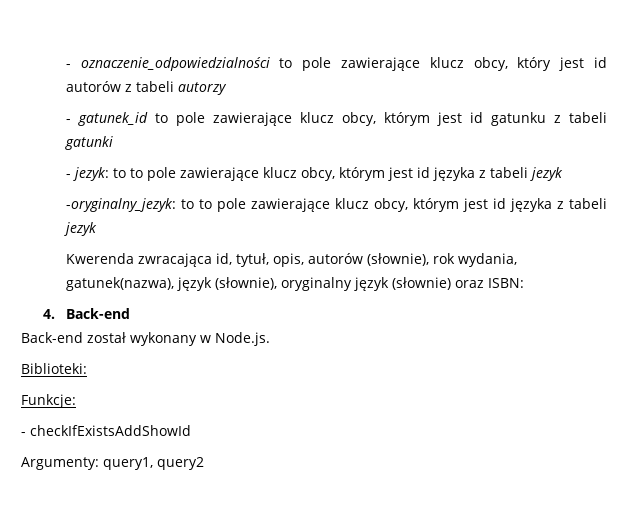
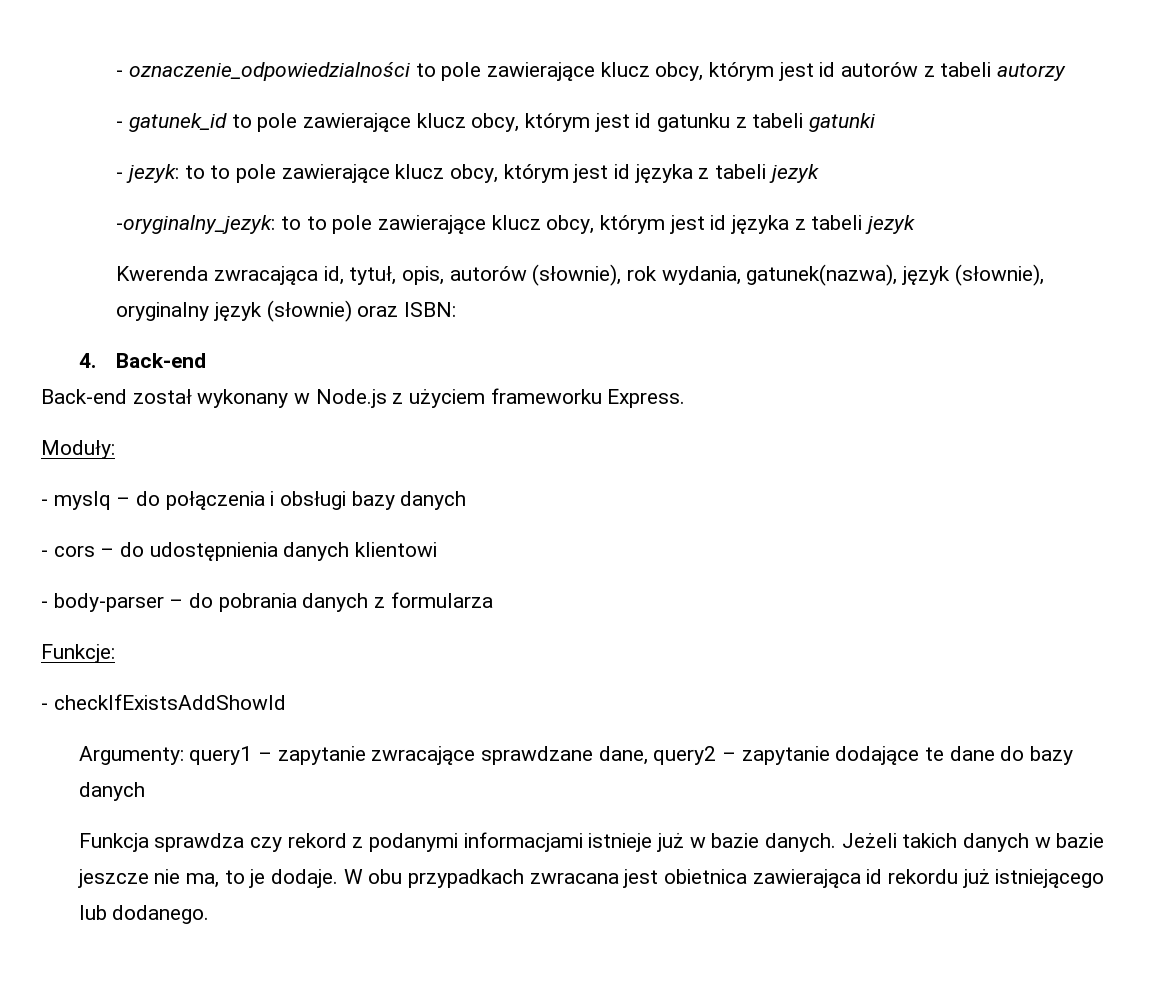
[517,57,552,71] który -> [708,62,774,81] którym
[215,332,270,346] [21,363,87,374] [21,394,76,408] [21,425,191,436] [21,457,204,470] Node.js. // Biblioteki: // Funkcje: // - checkIfExistsAddShowId // Argumenty: query1, query2 -> [315,388,686,408] [41,440,115,459] [41,491,467,510] [41,542,438,561] [41,592,493,612] [41,644,115,663] [41,694,286,710] [78,746,1073,765] [78,782,145,801] [78,832,1105,852] [77,869,1105,888] [78,905,210,924] Node.js z użyciem frameworku Express. // Moduły: // - myslq – do połączenia i obsługi bazy danych // - cors – do udostępnienia danych klientowi // - body-parser – do pobrania danych z formularza // Funkcje: // - checkIfExistsAddShowId // Argumenty: query1 – zapytanie zwracające sprawdzane dane, query2 – zapytanie dodające te dane do bazy danych // Funkcja sprawdza czy rekord z podanymi informacjami istnieje już w bazie danych. Jeżeli takich danych w bazie jeszcze nie ma, to je dodaje. W obu przypadkach zwracana jest obietnica zawierająca id rekordu już istniejącego lub dodanego.

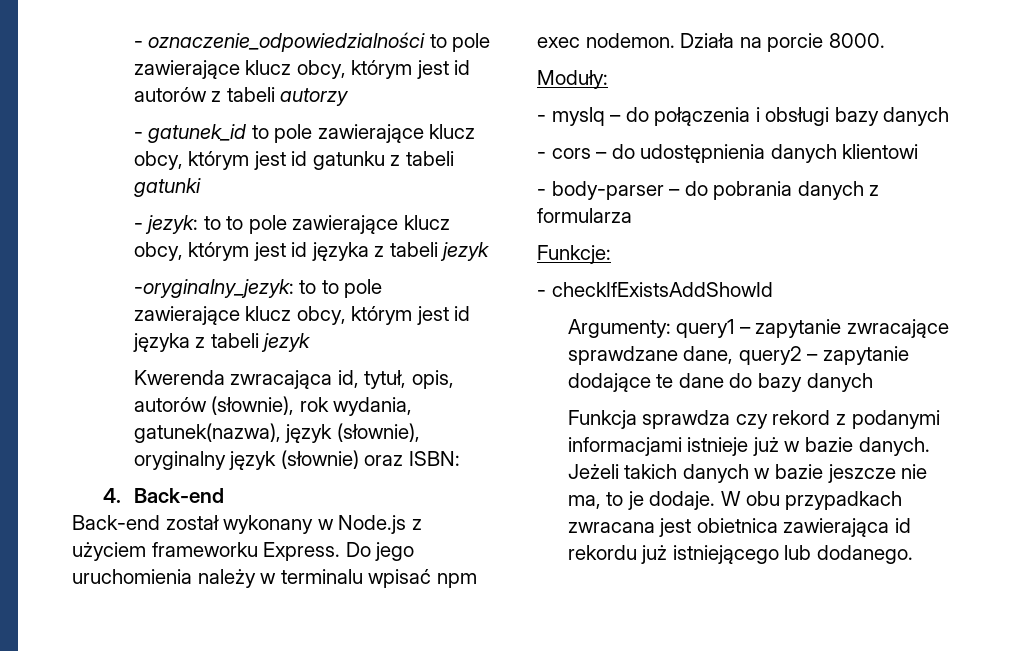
(686, 398) none -> [345,542,415,561] [72,569,477,588] [537,33,885,52] Do jego uruchomienia należy w terminalu wpisać npm exec nodemon. Działa na porcie 8000.

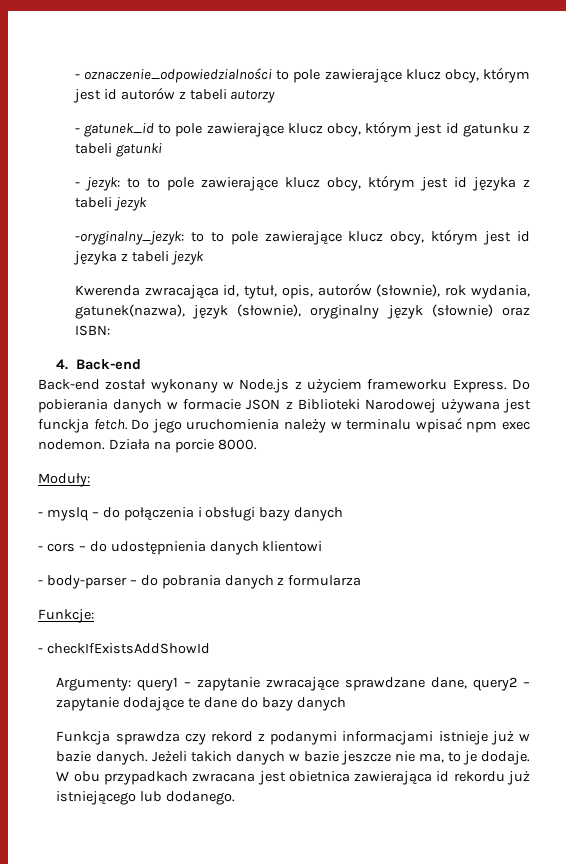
(371, 549) none -> [38,399,531,413] [38,419,150,433] pobierania danych w formacie JSON z Biblioteki Narodowej używana jest funckja fetch. Do

